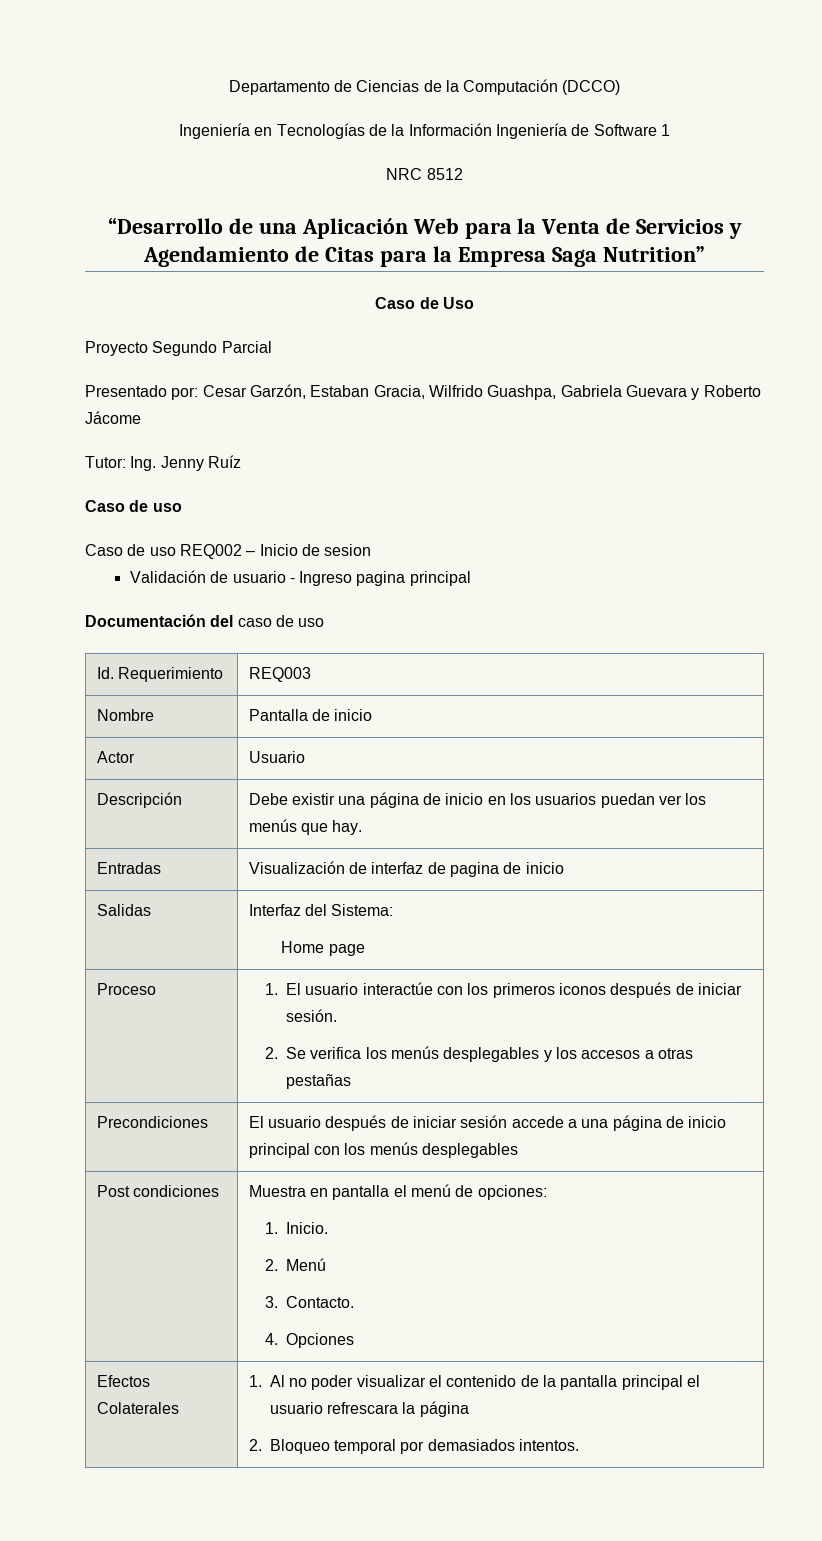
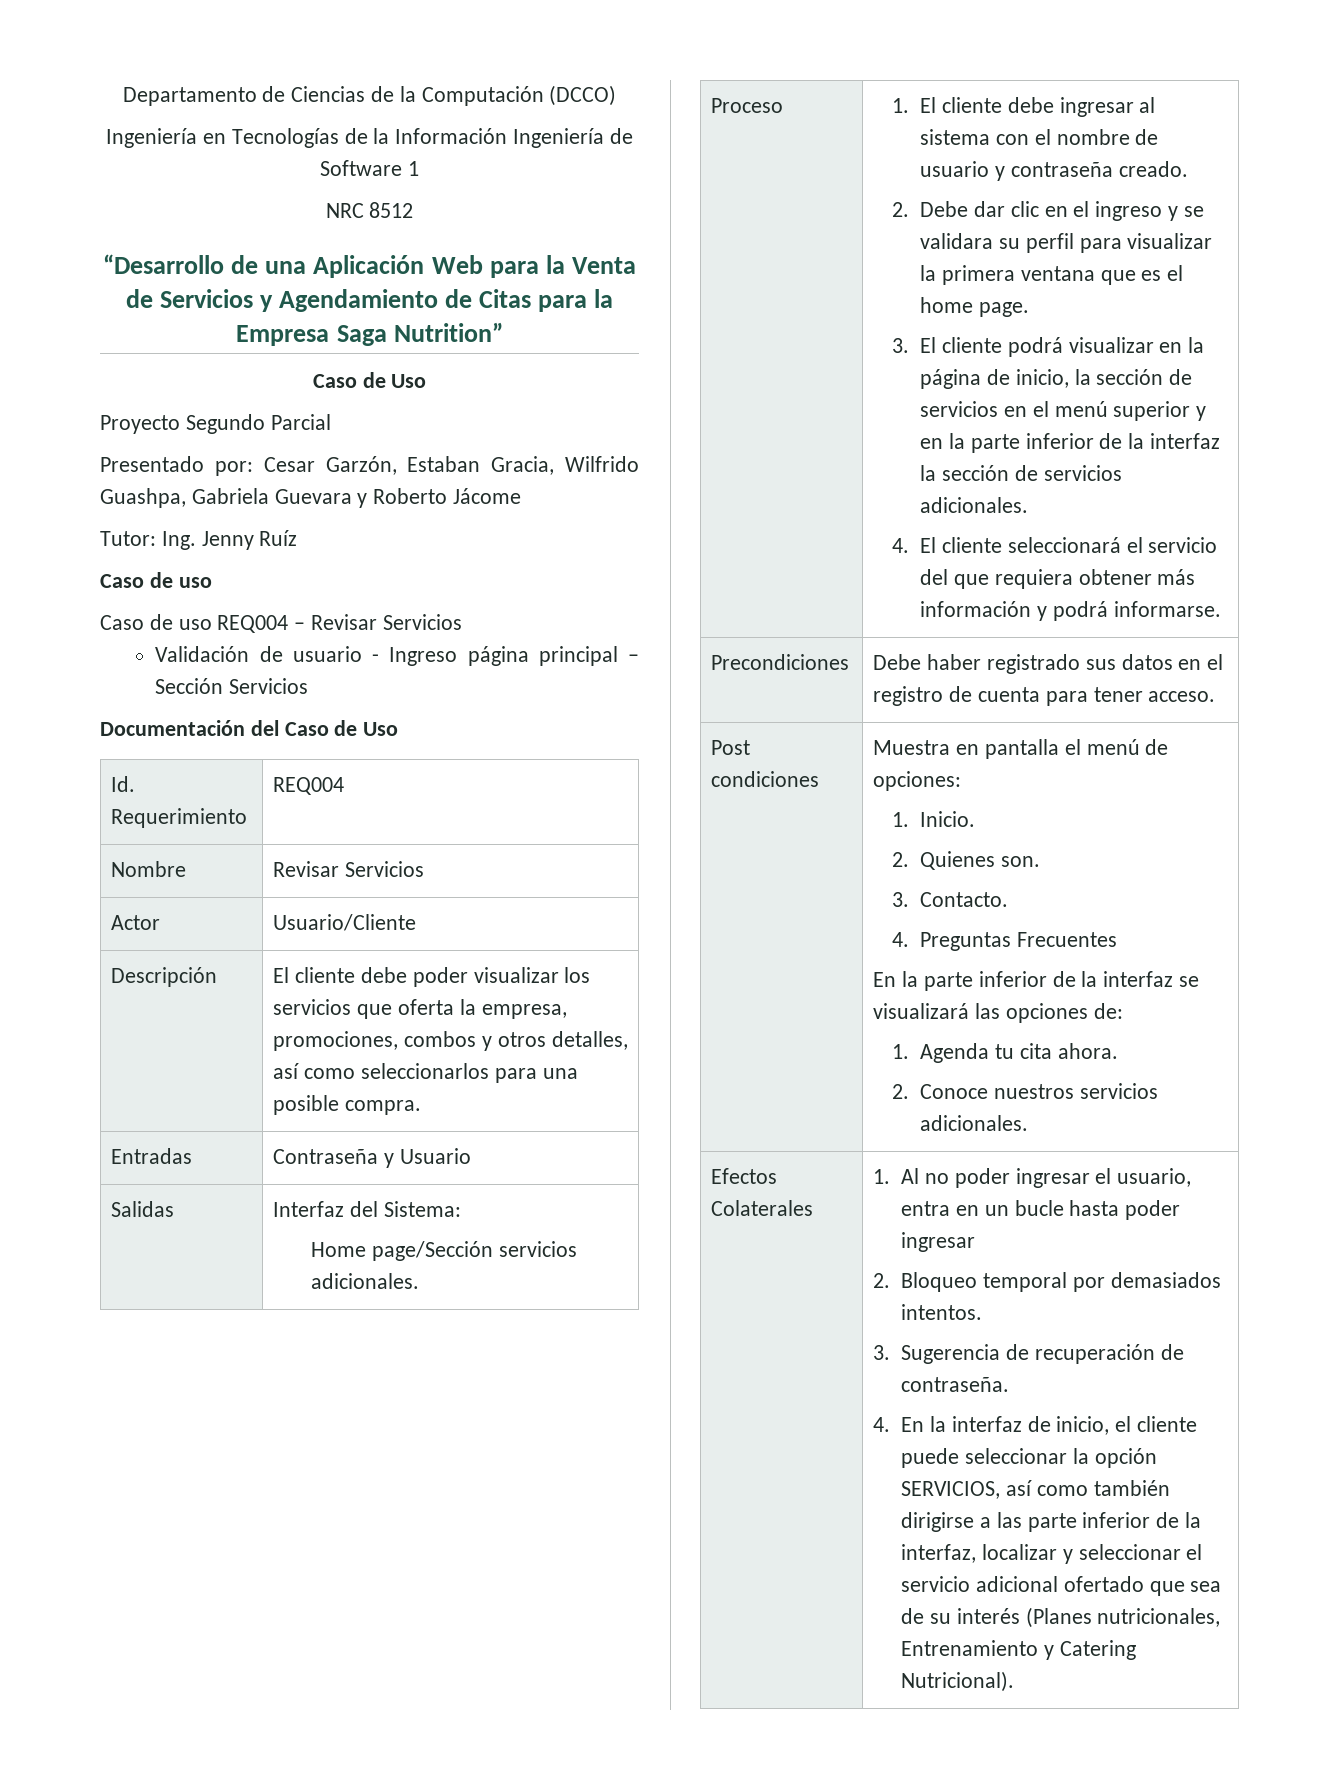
[179,544,372,559] REQ002 – Inicio de sesion -> [217,614,462,633] REQ004 – Revisar Servicios
[356,571,471,586] pagina principal -> [467,646,639,666] [155,678,309,694] página principal – Sección Servicios
[237,615,325,627] caso de uso -> [284,720,399,736] Caso de Uso
[248,667,311,682] REQ003 -> [273,777,345,795] REQ004
[248,709,373,721] Pantalla de inicio -> [273,861,425,877] Revisar Servicios
[248,751,305,763] Usuario -> [273,914,417,931] Usuario/Cliente
[248,792,707,808] [248,819,363,835] [96,862,161,874] [248,861,564,877] Debe existir una página de inicio en los usuarios puedan ver los menús que hay. // Entradas | Visualización de interfaz de pagina de inicio -> [273,967,591,987] [273,999,567,1019] [273,1031,628,1051] [273,1063,578,1083] [273,1095,422,1115] [111,1148,193,1164] [273,1148,471,1168] El cliente debe poder visualizar los servicios que oferta la empresa, promociones, combos y otros detalles, así como seleccionarlos para una posible compra. // Entradas | Contraseña y Usuario
[328,944,365,956] page -> [372,1241,578,1261] [311,1273,420,1289] page/Sección servicios adicionales.
[305,982,743,998] [286,1009,338,1022] [265,1046,694,1062] [286,1074,352,1089] [96,1116,208,1128] [248,1115,727,1131] [248,1142,519,1158] usuario interactúe con los primeros iconos después de iniciar sesión. // 2. Se verifica los menús desplegables y los accesos a otras pestañas // Precondiciones | El usuario después de iniciar sesión accede a una página de inicio principal con los menús desplegables -> [941,97,1156,117] [920,129,1159,145] [920,161,1188,181] [892,201,1204,221] [920,233,1213,253] [920,265,1184,285] [920,297,1029,317] [892,337,1205,357] [920,369,1193,389] [920,401,1207,421] [920,433,1221,453] [920,465,1122,481] [920,497,1029,513] [892,537,1218,553] [920,569,1196,589] [920,601,1221,621] [711,654,850,670] [873,654,1224,674] [873,686,1216,706] cliente debe ingresar al sistema con el nombre de usuario y contraseña creado. // 2. Debe dar clic en el ingreso y se validara su perfil para visualizar la primera ventana que es el home page. // 3. El cliente podrá visualizar en la página de inicio, la sección de servicios en el menú superior y en la parte inferior de la interfaz la sección de servicios adicionales. // 4. El cliente seleccionará el servicio del que requiera obtener más información y podrá informarse. // Precondiciones | Debe haber registrado sus datos en el registro de cuenta para tener acceso.
[286,1258,327,1271] Menú -> [920,851,1040,870] Quienes son.
[286,1333,355,1348] Opciones -> [920,932,1117,951] [873,971,1199,991] [873,1003,1123,1023] [892,1043,1118,1063] [892,1083,1158,1099] [920,1115,1029,1131] Preguntas Frecuentes // En la parte inferior de la interfaz se visualizará las opciones de: // 1. Agenda tu cita ahora. // 2. Conoce nuestros servicios adicionales.
[356,1375,700,1390] [269,1401,469,1417] visualizar el contenido de la pantalla principal el usuario refrescara la página -> [1015,1168,1192,1188] [901,1200,1181,1220] [901,1232,976,1252] ingresar el usuario, entra en un bucle hasta poder ingresar
(580, 1445) none -> [873,1344,1184,1364] [901,1377,1010,1392] [873,1416,1197,1435] [901,1448,1157,1468] [901,1480,1170,1499] [901,1512,1201,1532] [901,1544,1203,1564] [901,1576,1222,1596] [901,1607,1221,1628] [901,1640,1136,1660] [901,1671,1015,1692] // 3. Sugerencia de recuperación de contraseña. // 4. En la interfaz de inicio, el cliente puede seleccionar la opción SERVICIOS, así como también dirigirse a las parte inferior de la interfaz, localizar y seleccionar el servicio adicional ofertado que sea de su interés (Planes nutricionales, Entrenamiento y Catering Nutricional).

